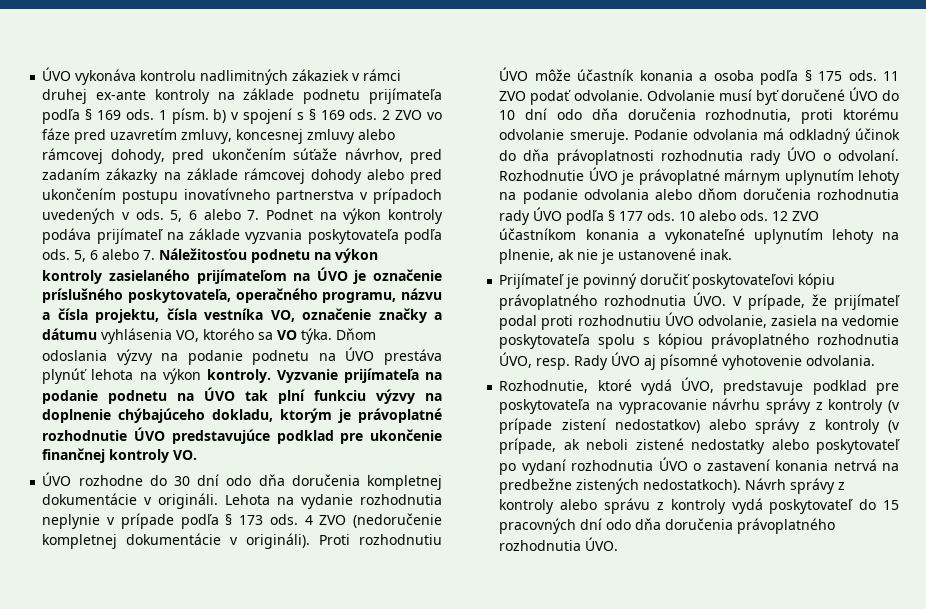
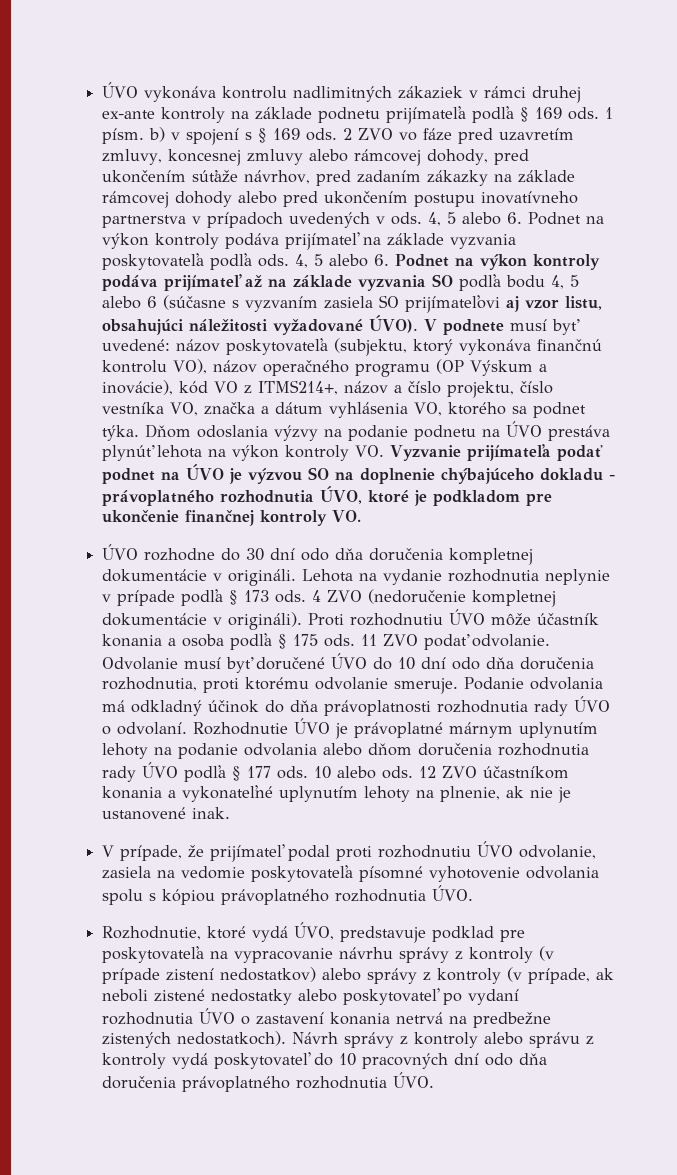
[170,209,260,222] 5, 6 alebo 7. -> [428,212,523,226] 4, 5 alebo 6.
[74,248,379,263] [42,267,443,284] [42,288,442,303] [42,308,442,323] [42,328,98,340] 5, 6 alebo 7. Náležitosťou podnetu na výkon kontroly zasielaného prijímateľom na ÚVO je označenie príslušného poskytovateľa, operačného programu, názvu a čísla projektu, čísla vestníka VO, označenie značky a dátumu -> [295,254,601,270] [102,274,580,291] [102,295,603,313] [102,315,581,335] [102,338,603,356] [102,359,548,377] [102,380,554,398] [102,402,324,416] 4, 5 alebo 6. Podnet na výkon kontroly podáva prijímateľ až na základe vyzvania SO podľa bodu 4, 5 alebo 6 (súčasne s vyzvaním zasiela SO prijímateľovi aj vzor listu, obsahujúci náležitosti vyžadované ÚVO). V podnete musí byť uvedené: názov poskytovateľa (subjektu, ktorý vykonáva finančnú kontrolu VO), názov operačného programu (OP Výskum a inovácie), kód VO z ITMS214+, názov a číslo projektu, číslo vestníka VO, značka a dátum
[277,330,298,340] VO -> [533,402,587,418] podnet
[206,368,442,383] [42,387,442,404] [42,408,443,423] [42,427,334,444] kontroly. Vyzvanie prijímateľa na podanie podnetu na ÚVO tak plní funkciu výzvy na doplnenie chýbajúceho dokladu, ktorým je právoplatné rozhodnutie ÚVO predstavujúce podklad -> [285,444,604,461] [102,464,616,484] [102,486,521,506] kontroly VO. Vyzvanie prijímateľa podať podnet na ÚVO je výzvou SO na doplnenie chýbajúceho dokladu - právoplatného rozhodnutia ÚVO, ktoré je podkladom
[499,273,836,289] [499,292,727,310] Prijímateľ je povinný doručiť poskytovateľovi kópiu právoplatného rozhodnutia ÚVO. -> (231, 813) none
(591, 341) none -> [359,866,600,882] písomné vyhotovenie odvolania
[499,352,876,370] ÚVO, resp. Rady ÚVO aj písomné vyhotovenie odvolania. -> [432,885,474,901] ÚVO.
[883,500,899,510] 15 -> [339,1053,357,1066] 10

